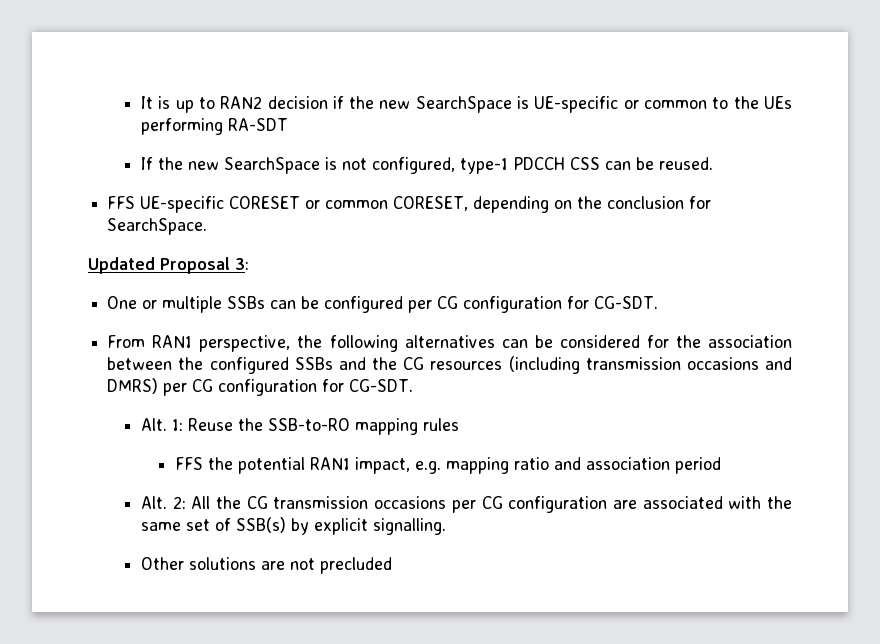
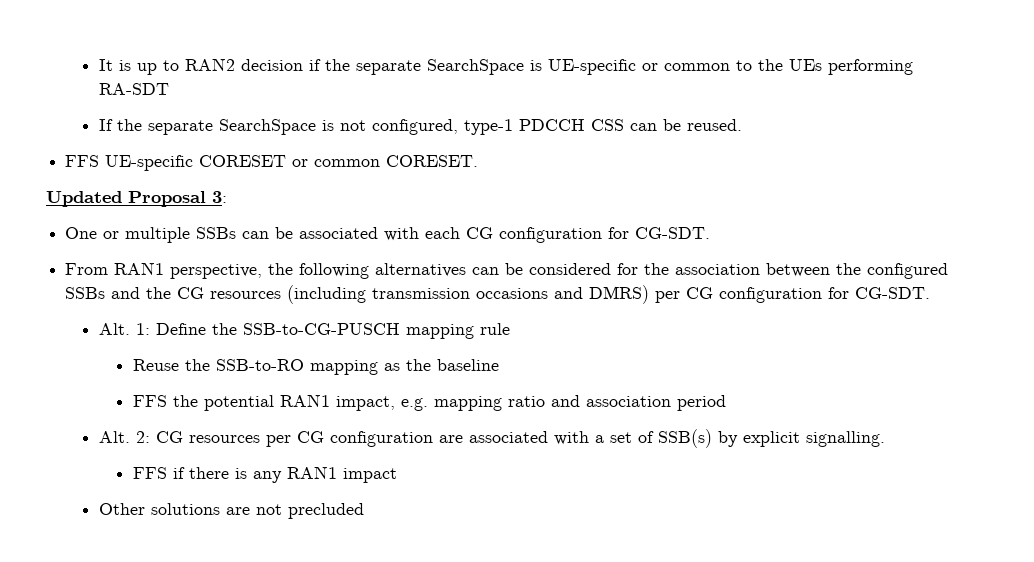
[379,100,411,109] new -> [356,60,422,75] separate
[187,161,219,170] new -> [148,120,214,135] separate
[393,196,712,213] [107,218,208,235] CORESET, depending on the conclusion for SearchSpace. -> [386,155,479,167] CORESET.
[324,296,433,313] configured per -> [299,227,461,241] associated with each
(183, 425) none -> [156,323,511,339] Define the SSB-to-CG-PUSCH mapping rule //
[422,418,459,431] rules -> [383,359,499,371] as the baseline
[191,496,447,509] All the CG transmission occasions -> [156,431,261,443] CG resources
[767,496,792,509] [140,522,181,531] the same -> [595,435,605,443] a
(446, 526) none -> [132,466,397,483] // FFS if there is any RAN1 impact

